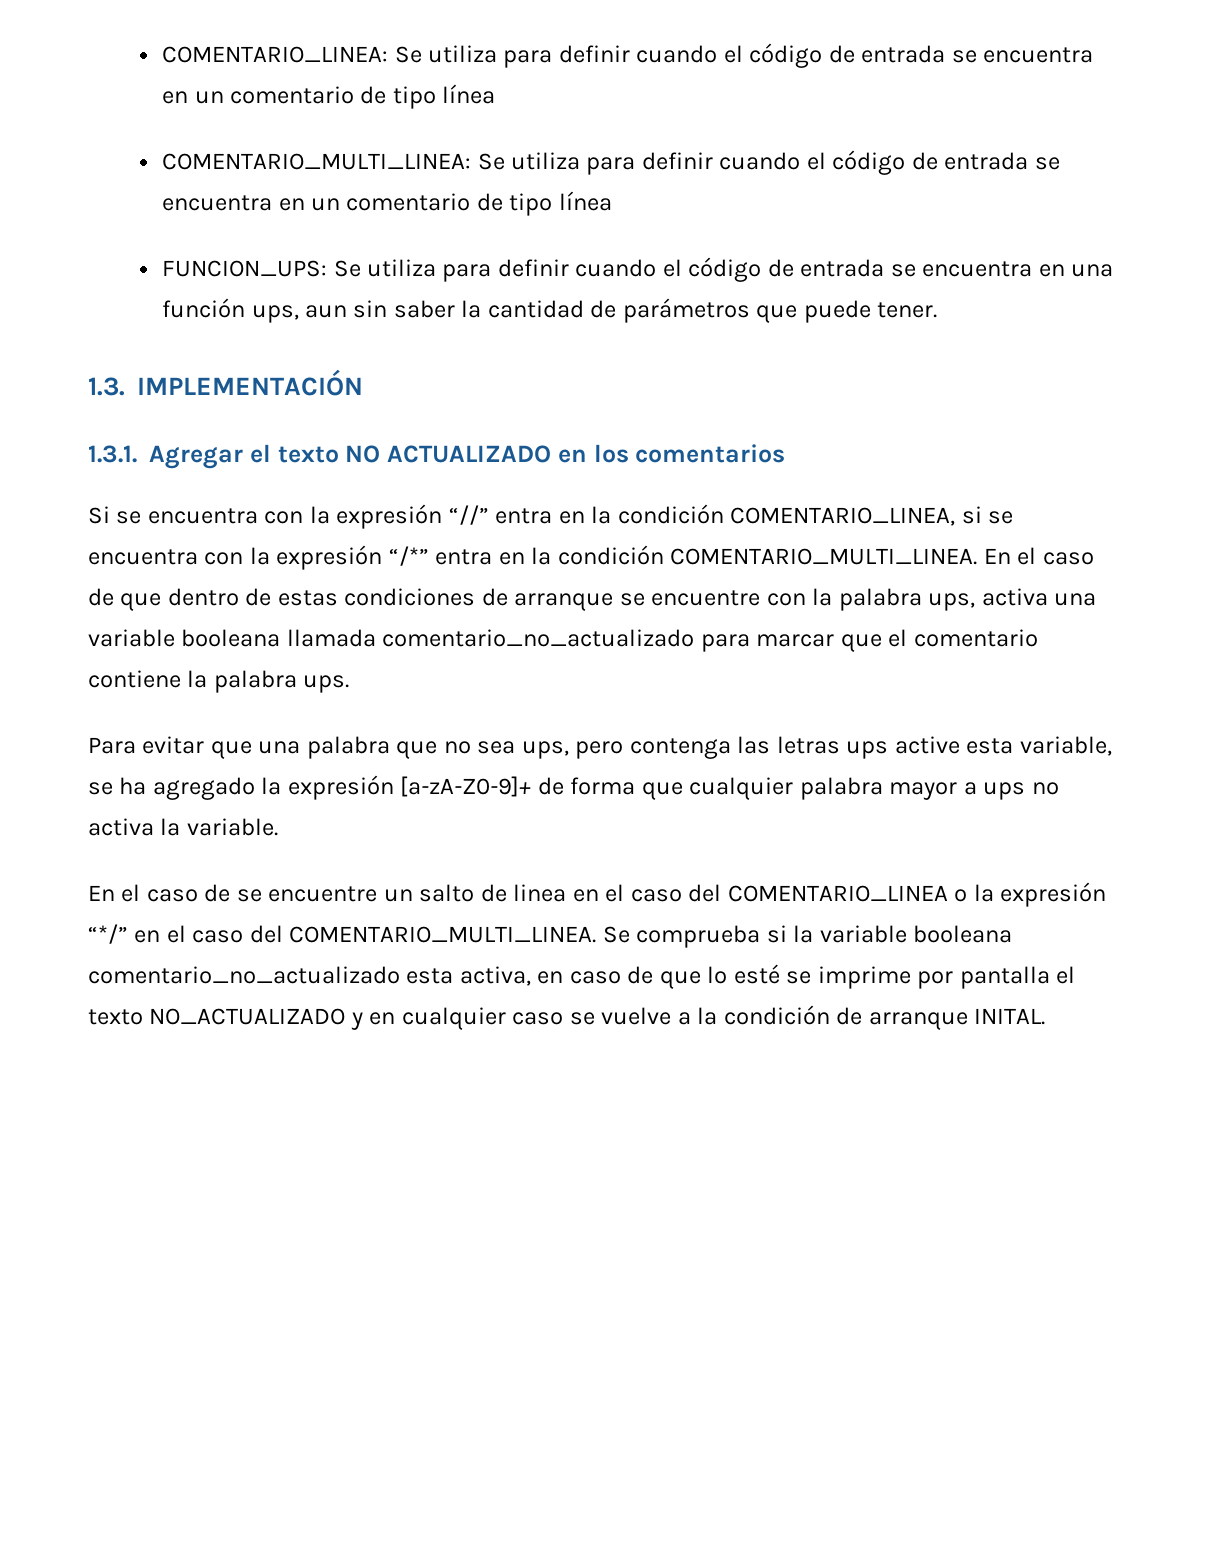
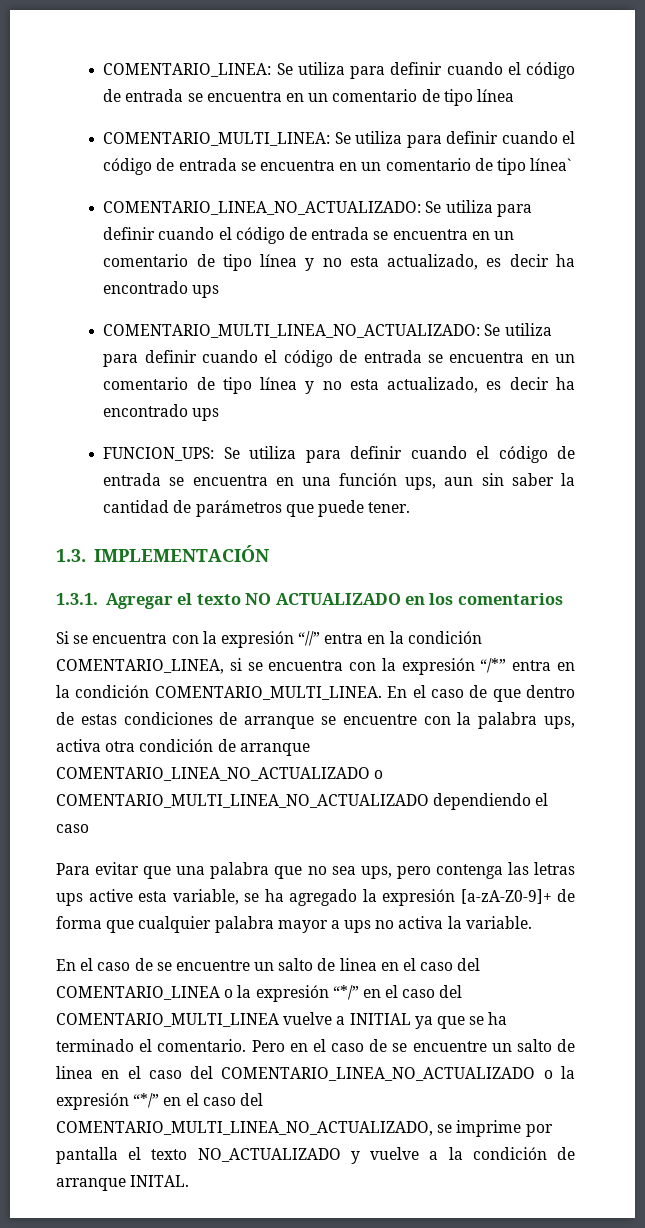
[558,191,612,211] línea -> [530,158,572,171] [103,200,532,217] [103,227,514,244] [103,254,575,271] [103,281,220,298] [103,323,552,338] [103,350,575,367] [103,377,575,394] [103,404,220,421] línea` // COMENTARIO_LINEA_NO_ACTUALIZADO: Se utiliza para definir cuando el código de entrada se encuentra en un comentario de tipo línea y no esta actualizado, es decir ha encontrado ups // COMENTARIO_MULTI_LINEA_NO_ACTUALIZADO: Se utiliza para definir cuando el código de entrada se encuentra en un comentario de tipo línea y no esta actualizado, es decir ha encontrado ups
[1054,593,1097,606] [88,629,1038,652] [88,670,350,693] una variable booleana llamada comentario_no_actualizado para marcar que el comentario contiene la palabra ups. -> [105,739,310,756] [56,767,384,781] [56,793,549,810] [56,824,89,833] otra condición de arranque COMENTARIO_LINEA_NO_ACTUALIZADO o COMENTARIO_MULTI_LINEA_NO_ACTUALIZADO dependiendo el caso
[289,925,1013,948] [88,964,780,989] COMENTARIO_MULTI_LINEA. Se comprueba si la variable booleana comentario_no_actualizado esta activa, en caso de que lo esté -> [56,1012,508,1029] [56,1039,576,1052] [56,1066,575,1081] [56,1093,263,1110] [56,1121,433,1136] COMENTARIO_MULTI_LINEA vuelve a INITIAL ya que se ha terminado el comentario. Pero en el caso de se encuentre un salto de linea en el caso del COMENTARIO_LINEA_NO_ACTUALIZADO o la expresión “*/” en el caso del COMENTARIO_MULTI_LINEA_NO_ACTUALIZADO,
[369,1007,595,1030] en cualquier caso se -> (360, 1157) none

